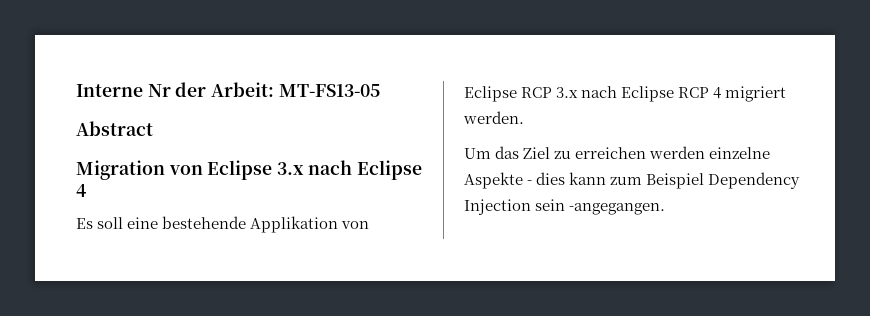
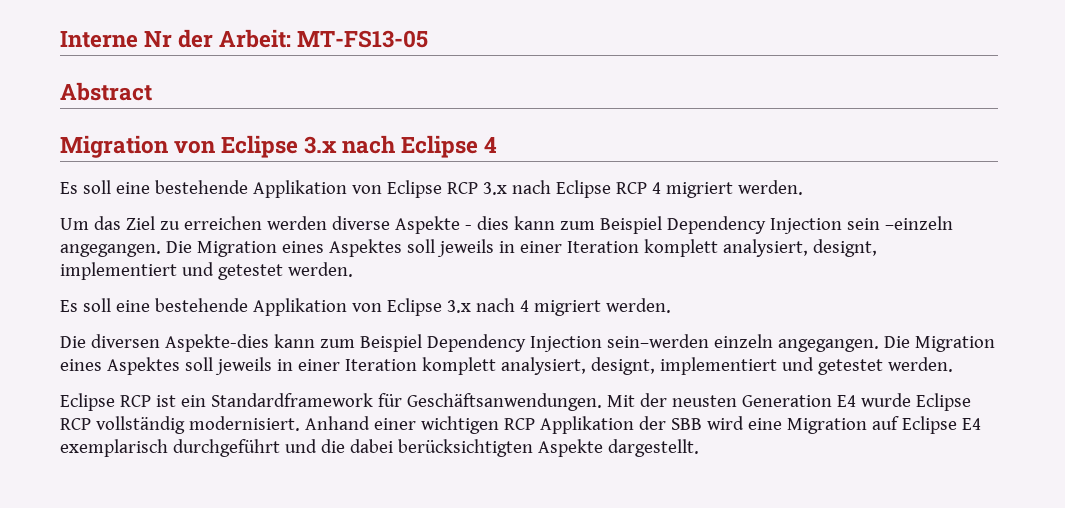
[709,147,771,159] einzelne -> [331,216,390,230] diverse
[569,203,666,215] -angegangen. -> [884,216,953,230] [60,239,877,257] [60,262,353,280] [60,298,671,316] [60,334,995,352] [60,357,953,375] [60,393,971,411] [60,416,981,434] [60,439,699,457] –einzeln angegangen. Die Migration eines Aspektes soll jeweils in einer Iteration komplett analysiert, designt, implementiert und getestet werden. // Es soll eine bestehende Applikation von Eclipse 3.x nach 4 migriert werden. // Die diversen Aspekte-dies kann zum Beispiel Dependency Injection sein–werden einzeln angegangen. Die Migration eines Aspektes soll jeweils in einer Iteration komplett analysiert, designt, implementiert und getestet werden. // Eclipse RCP ist ein Standardframework für Geschäftsanwendungen. Mit der neusten Generation E4 wurde Eclipse RCP vollständig modernisiert. Anhand einer wichtigen RCP Applikation der SBB wird eine Migration auf Eclipse E4 exemplarisch durchgeführt und die dabei berücksichtigten Aspekte dargestellt.

